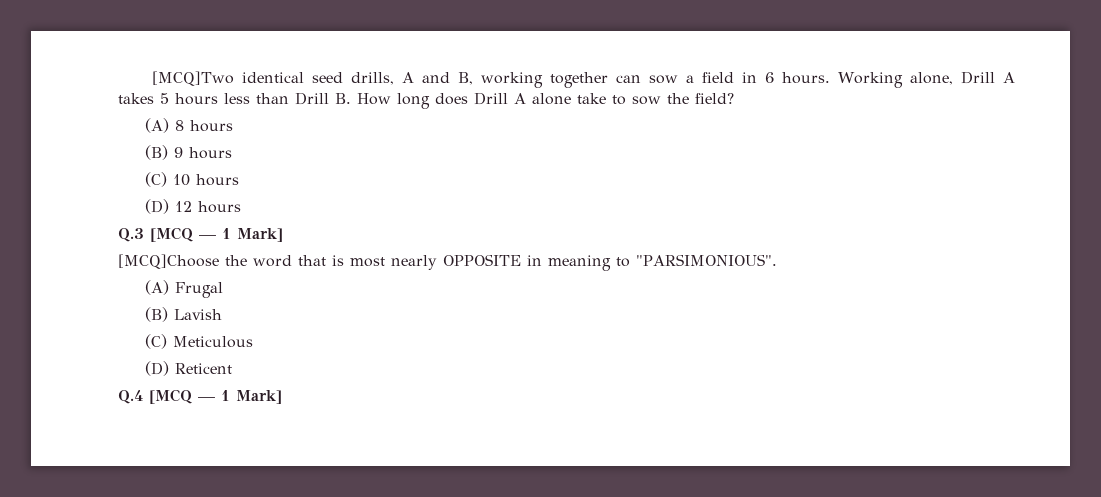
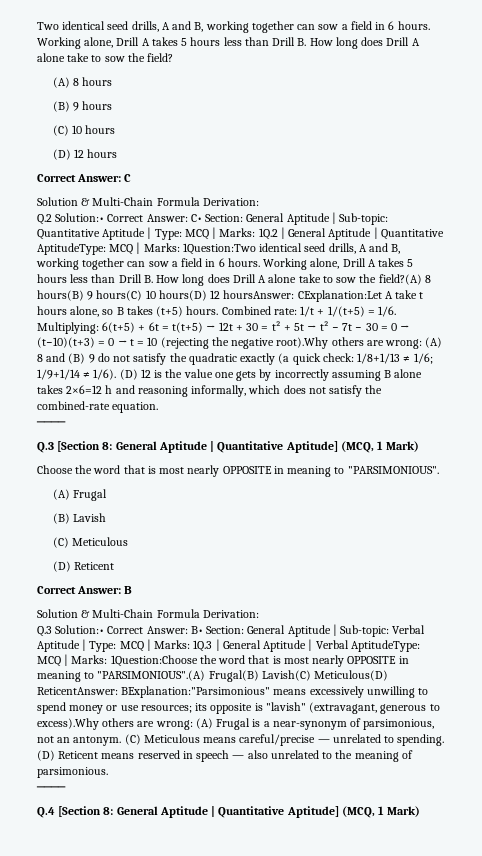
[151,71,234,86] [MCQ]Two -> [37,22,59,30] Two
[118,227,283,242] [118,254,219,269] Q.3 [MCQ — 1 Mark] // [MCQ]Choose -> [37,174,132,182] [37,197,259,206] [37,212,389,225] [37,227,444,240] [37,242,401,255] [36,258,414,270] [37,274,431,286] [37,290,424,302] [37,306,397,317] [37,321,410,334] [37,337,443,349] [37,353,433,365] [37,369,423,381] [37,385,383,397] [37,401,159,413] [36,421,66,426] [37,441,420,453] [37,465,73,474] Correct Answer: C // Solution & Multi-Chain Formula Derivation: // Q.2 Solution:• Correct Answer: C• Section: General Aptitude | Sub-topic: Quantitative Aptitude | Type: MCQ | Marks: 1Q.2 | General Aptitude | Quantitative AptitudeType: MCQ | Marks: 1Question:Two identical seed drills, A and B, working together can sow a field in 6 hours. Working alone, Drill A takes 5 hours less than Drill B. How long does Drill A alone take to sow the field?(A) 8 hours(B) 9 hours(C) 10 hours(D) 12 hoursAnswer: CExplanation:Let A take t hours alone, so B takes (t+5) hours. Combined rate: 1/t + 1/(t+5) = 1/6. Multiplying: 6(t+5) + 6t = t(t+5) → 12t + 30 = t² + 5t → t² − 7t − 30 = 0 → (t−10)(t+3) = 0 → t = 10 (rejecting the negative root).Why others are wrong: (A) 8 and (B) 9 do not satisfy the quadratic exactly (a quick check: 1/8+1/13 ≠ 1/6; 1/9+1/14 ≠ 1/6). (D) 12 is the value one gets by incorrectly assuming B alone takes 2×6=12 h and reasoning informally, which does not satisfy the combined-rate equation. // ──── // Q.3 [Section 8: General Aptitude | Quantitative Aptitude] (MCQ, 1 Mark) // Choose
[118,389,282,404] Q.4 [MCQ — 1 Mark] -> [37,586,133,594] [37,609,259,618] [37,624,426,637] [37,639,420,652] [37,654,409,667] [37,670,389,682] [37,686,429,698] [37,702,440,714] [37,718,435,730] [37,734,445,746] [37,750,413,762] [37,767,108,778] [36,786,66,791] [37,806,421,818] Correct Answer: B // Solution & Multi-Chain Formula Derivation: // Q.3 Solution:• Correct Answer: B• Section: General Aptitude | Sub-topic: Verbal Aptitude | Type: MCQ | Marks: 1Q.3 | General Aptitude | Verbal AptitudeType: MCQ | Marks: 1Question:Choose the word that is most nearly OPPOSITE in meaning to "PARSIMONIOUS".(A) Frugal(B) Lavish(C) Meticulous(D) ReticentAnswer: BExplanation:"Parsimonious" means excessively unwilling to spend money or use resources; its opposite is "lavish" (extravagant, generous to excess).Why others are wrong: (A) Frugal is a near-synonym of parsimonious, not an antonym. (C) Meticulous means careful/precise — unrelated to spending. (D) Reticent means reserved in speech — also unrelated to the meaning of parsimonious. // ──── // Q.4 [Section 8: General Aptitude | Quantitative Aptitude] (MCQ, 1 Mark)

